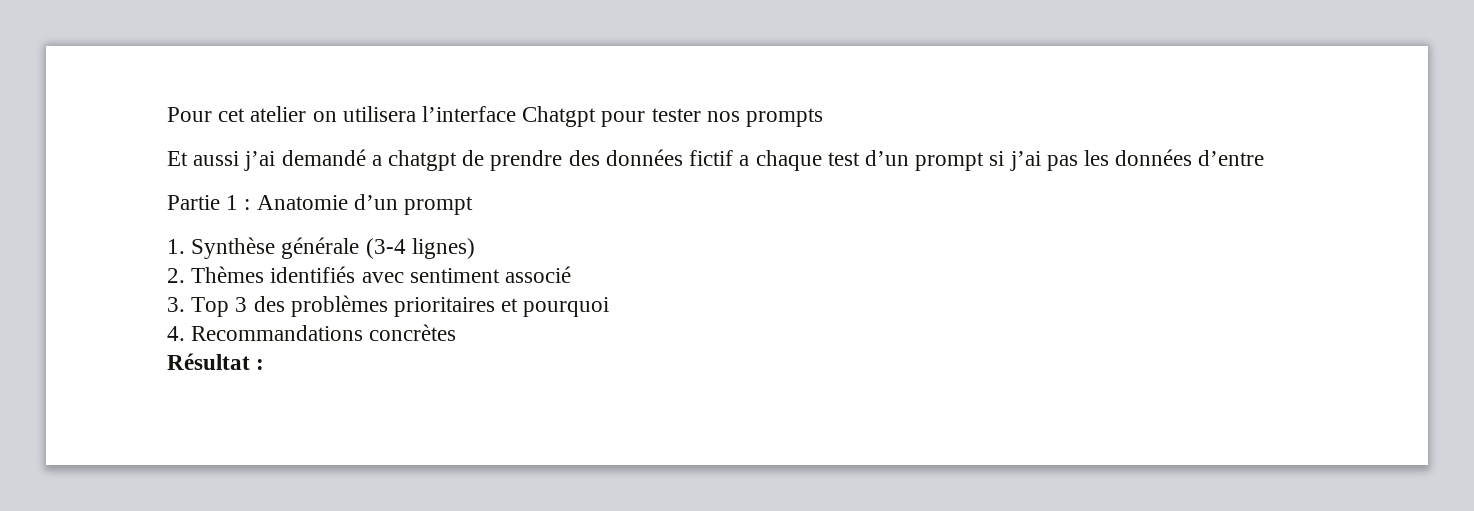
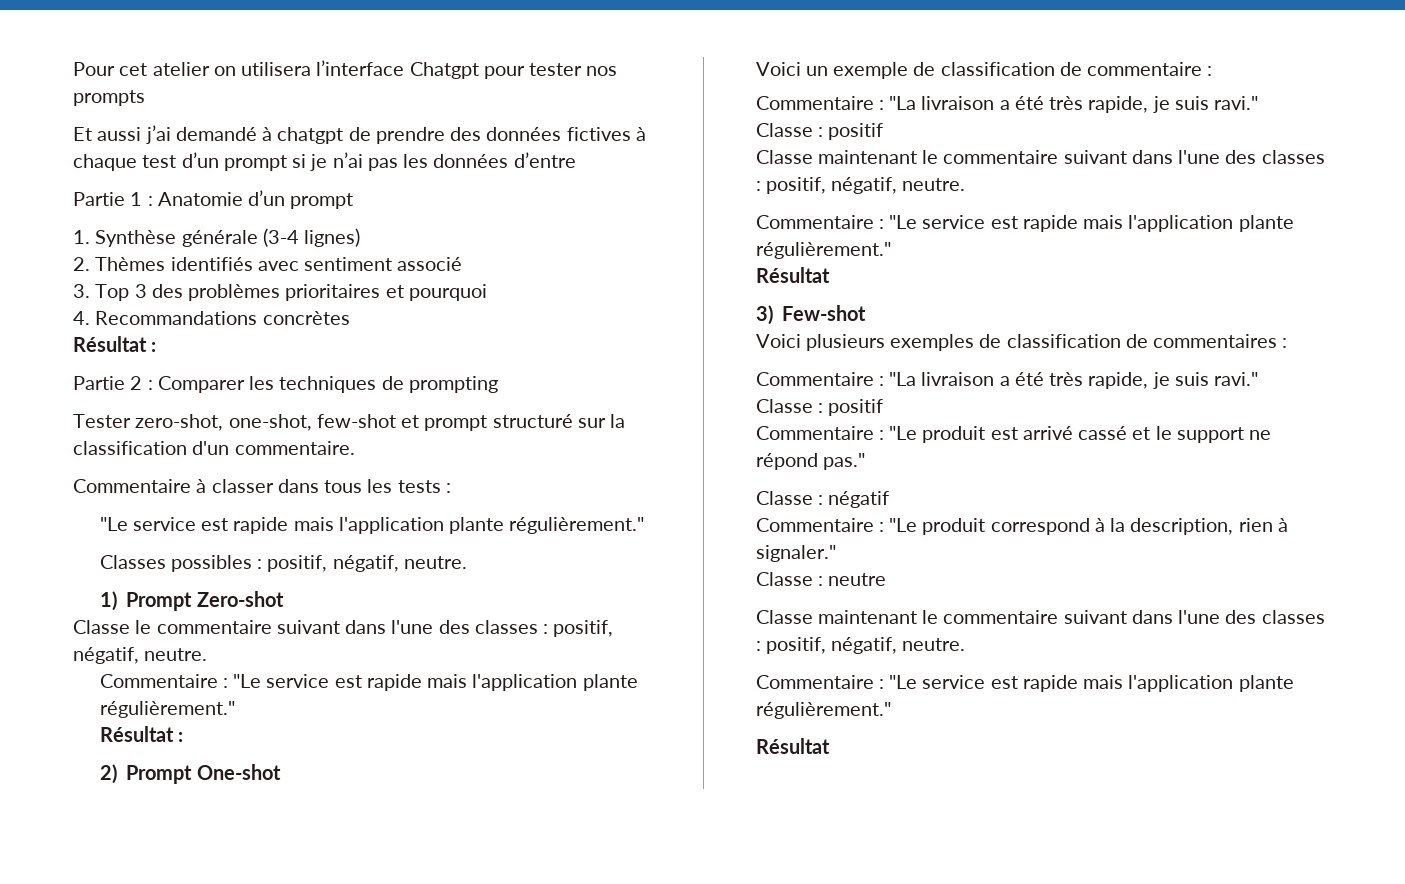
[371,155,382,166] a -> [262,127,273,141] à
[689,150,750,166] fictif a -> [566,127,646,141] fictives à
[1009,151,1041,171] j’ai -> [310,152,363,171] je n’ai
(265, 364) none -> [73,376,498,393] [73,414,626,431] [73,441,355,455] [73,479,451,493] [99,517,645,534] [99,555,467,572] [99,591,284,611] [73,620,614,637] [73,647,208,664] [99,674,638,691] [99,701,235,718] [99,726,183,742] [99,764,281,784] [755,62,1213,79] [755,96,1259,113] [755,123,884,140] [755,150,1325,164] [755,177,966,194] [755,215,1294,232] [755,242,891,259] [755,267,830,283] [755,305,867,325] [755,334,1288,351] [755,372,1259,389] [755,399,884,416] [755,426,1272,443] [755,453,865,470] [755,491,890,508] [755,518,1289,535] [755,545,836,562] [755,572,887,586] [755,610,1325,624] [755,637,966,654] [755,675,1294,692] [755,702,891,719] [755,738,830,754] // Partie 2 : Comparer les techniques de prompting // Tester zero-shot, one-shot, few-shot et prompt structuré sur la classification d'un commentaire. // Commentaire à classer dans tous les tests : // "Le service est rapide mais l'application plante régulièrement." // Classes possibles : positif, négatif, neutre. // 1) Prompt Zero-shot // Classe le commentaire suivant dans l'une des classes : positif, négatif, neutre. // Commentaire : "Le service est rapide mais l'application plante régulièrement." // Résultat : // 2) Prompt One-shot // Voici un exemple de classification de commentaire : // Commentaire : "La livraison a été très rapide, je suis ravi." // Classe : positif // Classe maintenant le commentaire suivant dans l'une des classes : positif, négatif, neutre. // Commentaire : "Le service est rapide mais l'application plante régulièrement." // Résultat // 3) Few-shot // Voici plusieurs exemples de classification de commentaires : // Commentaire : "La livraison a été très rapide, je suis ravi." // Classe : positif // Commentaire : "Le produit est arrivé cassé et le support ne répond pas." // Classe : négatif // Commentaire : "Le produit correspond à la description, rien à signaler." // Classe : neutre // Classe maintenant le commentaire suivant dans l'une des classes : positif, négatif, neutre. // Commentaire : "Le service est rapide mais l'application plante régulièrement." // Résultat

